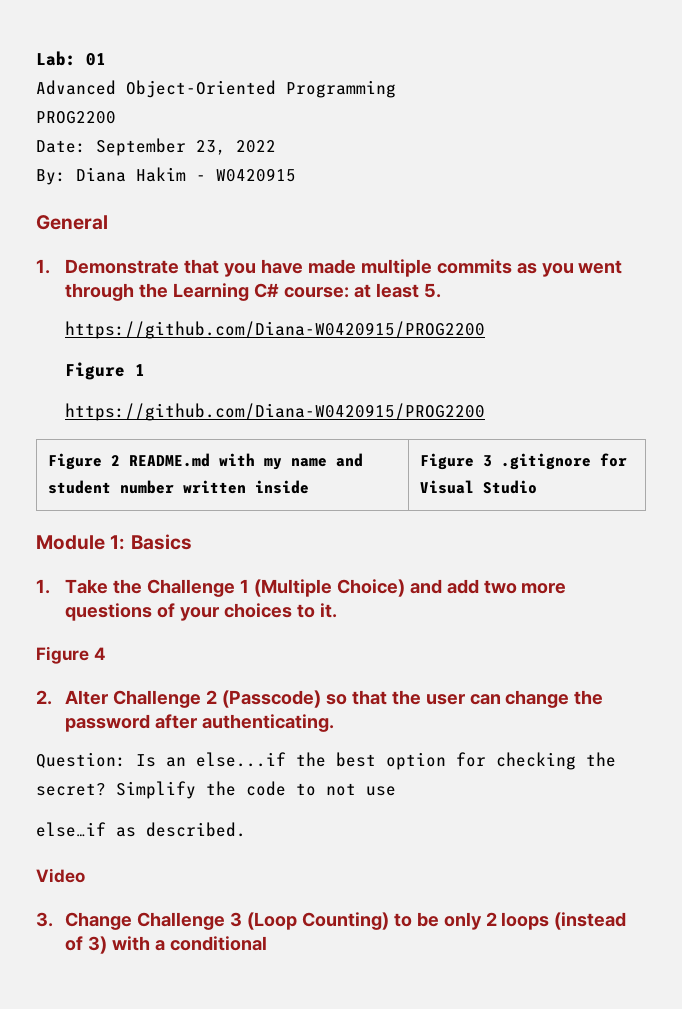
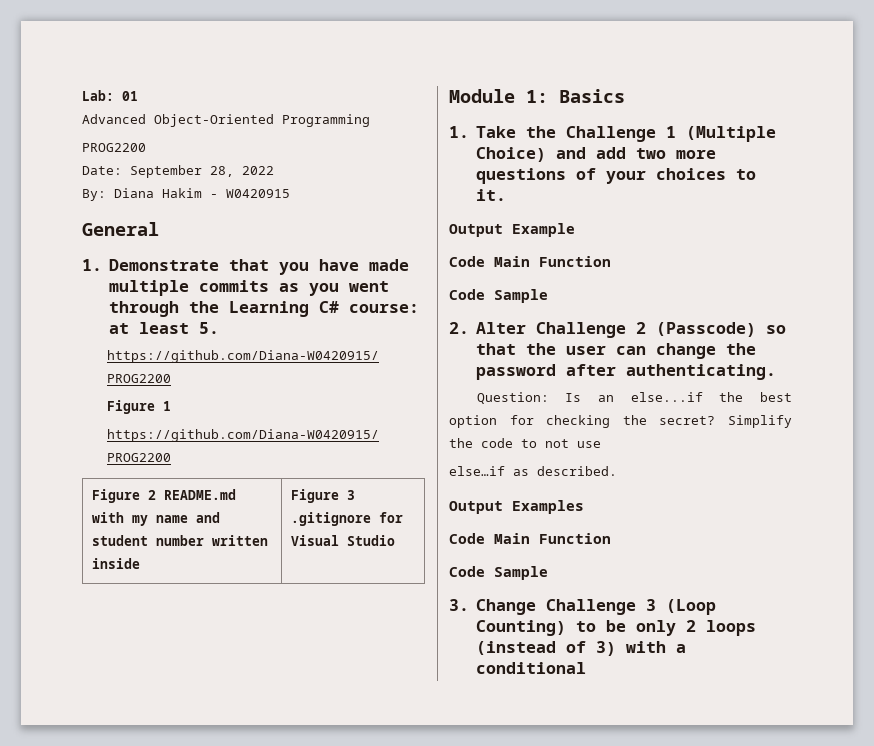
[196,140,226,155] 23, -> [210,166,234,177] 28,
[36,646,106,664] Figure 4 -> [449,223,575,237] [449,256,611,267] [449,289,548,303] Output Example // Code Main Function // Code Sample
[36,868,85,883] Video -> [449,500,584,514] [449,533,611,544] [449,566,548,580] Output Examples // Code Main Function // Code Sample

